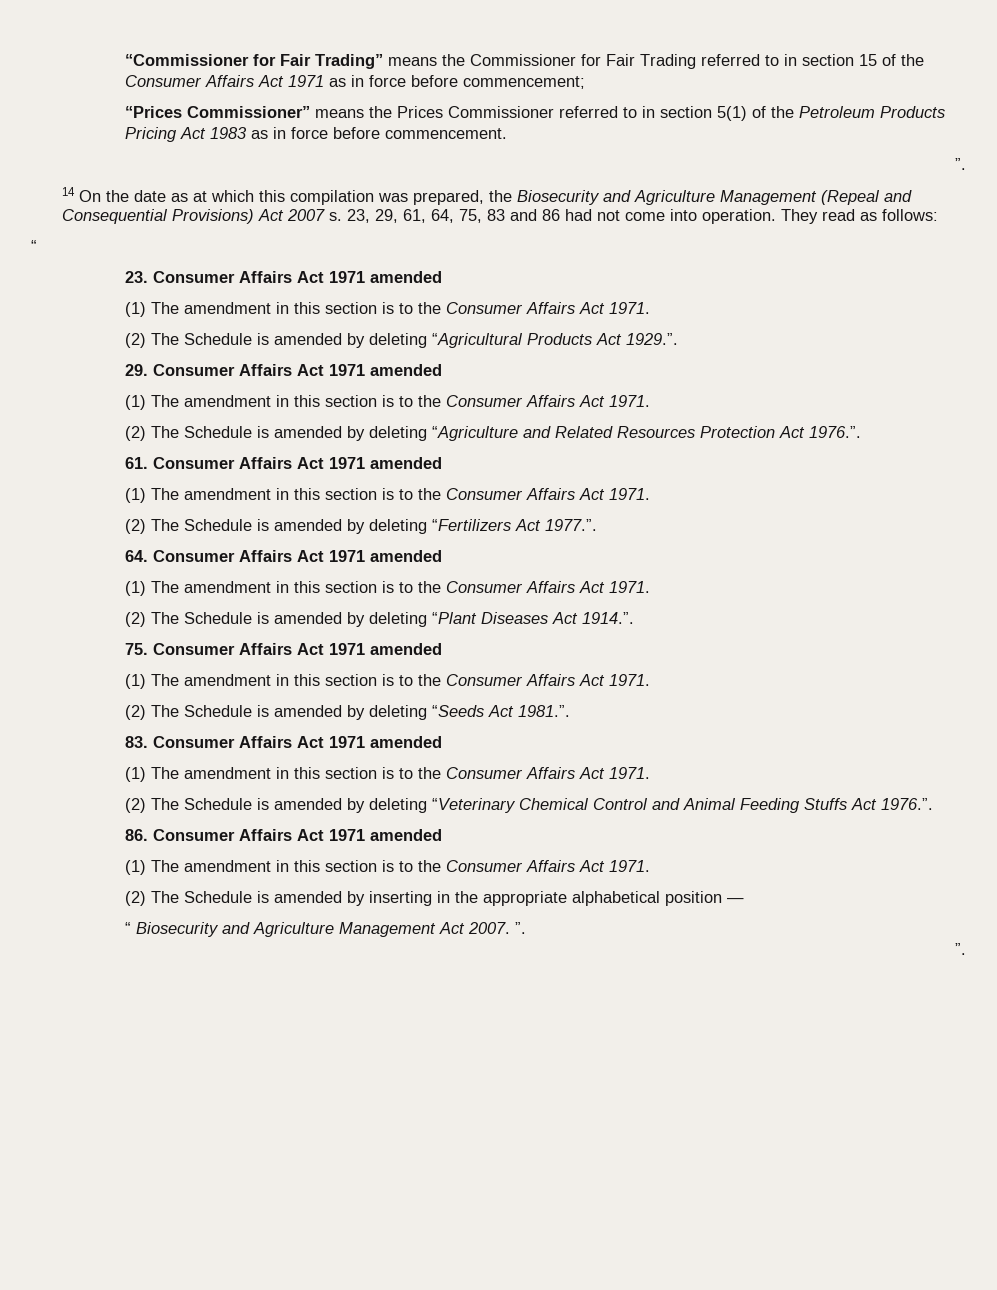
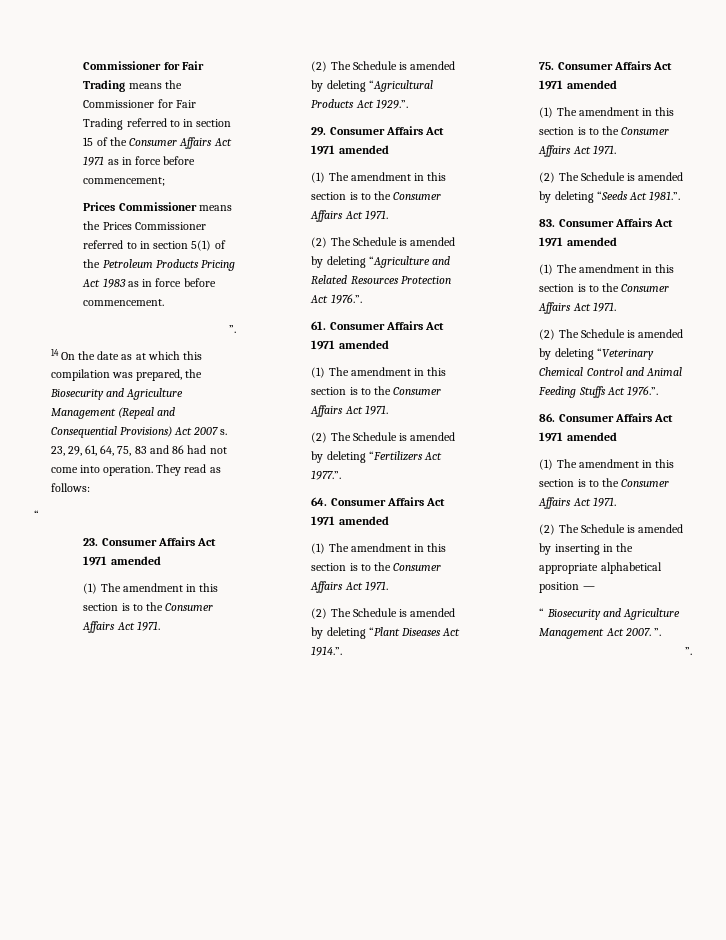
[124,54,383,69] “Commissioner for Fair Trading” -> [83,61,204,70] [83,80,126,92] Commissioner for Fair Trading
[124,106,310,118] “Prices Commissioner” -> [83,202,197,211] Prices Commissioner

